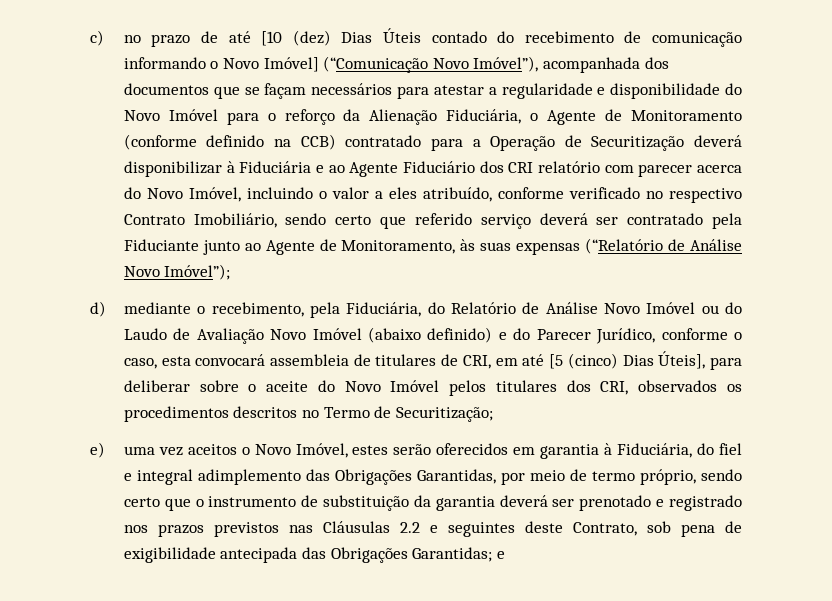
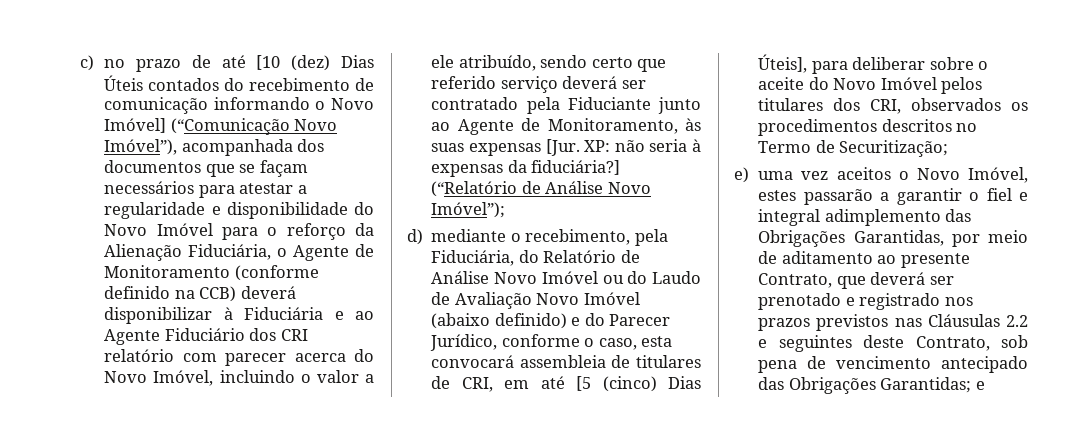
[431,31,487,43] contado -> [148,78,220,91] contados
[345,135,685,151] contratado para a Operação de Securitização -> (237, 294) none
[388,187,742,203] [123,213,277,228] eles atribuído, conforme verificado no respectivo Contrato Imobiliário, -> [431,55,536,71] ele atribuído,
(581, 248) none -> [545,139,701,156] [431,160,621,177] [Jur. XP: não seria à expensas da fiduciária?]
[393,443,715,459] serão oferecidos em garantia à Fiduciária, do -> [803,188,980,205] passarão a garantir o
[591,469,743,485] [123,495,495,511] termo próprio, sendo certo que o instrumento de substituição da garantia -> [781,251,970,268] [758,273,866,289] aditamento ao presente Contrato, que
[123,547,298,563] exigibilidade antecipada -> [836,356,1028,373] vencimento antecipado

